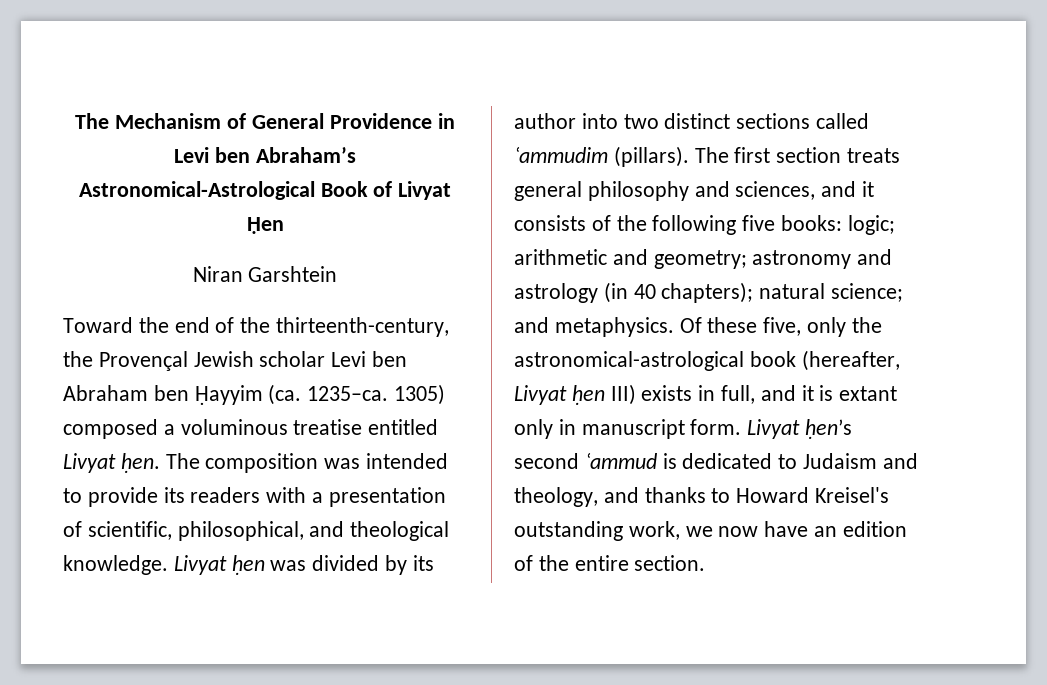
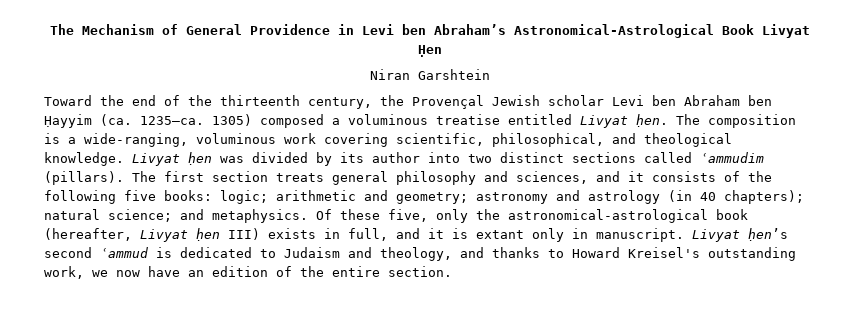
[373,181,393,197] of -> (754, 29) none
[276,317,450,337] thirteenth-century, -> [220,95,372,109] thirteenth century,
[324,453,449,469] [63,487,446,507] [63,521,82,537] was intended to provide its readers with a presentation of -> [44,133,388,147] is a wide-ranging, voluminous work covering
[581,419,742,439] manuscript form. -> [596,228,684,242] manuscript.

